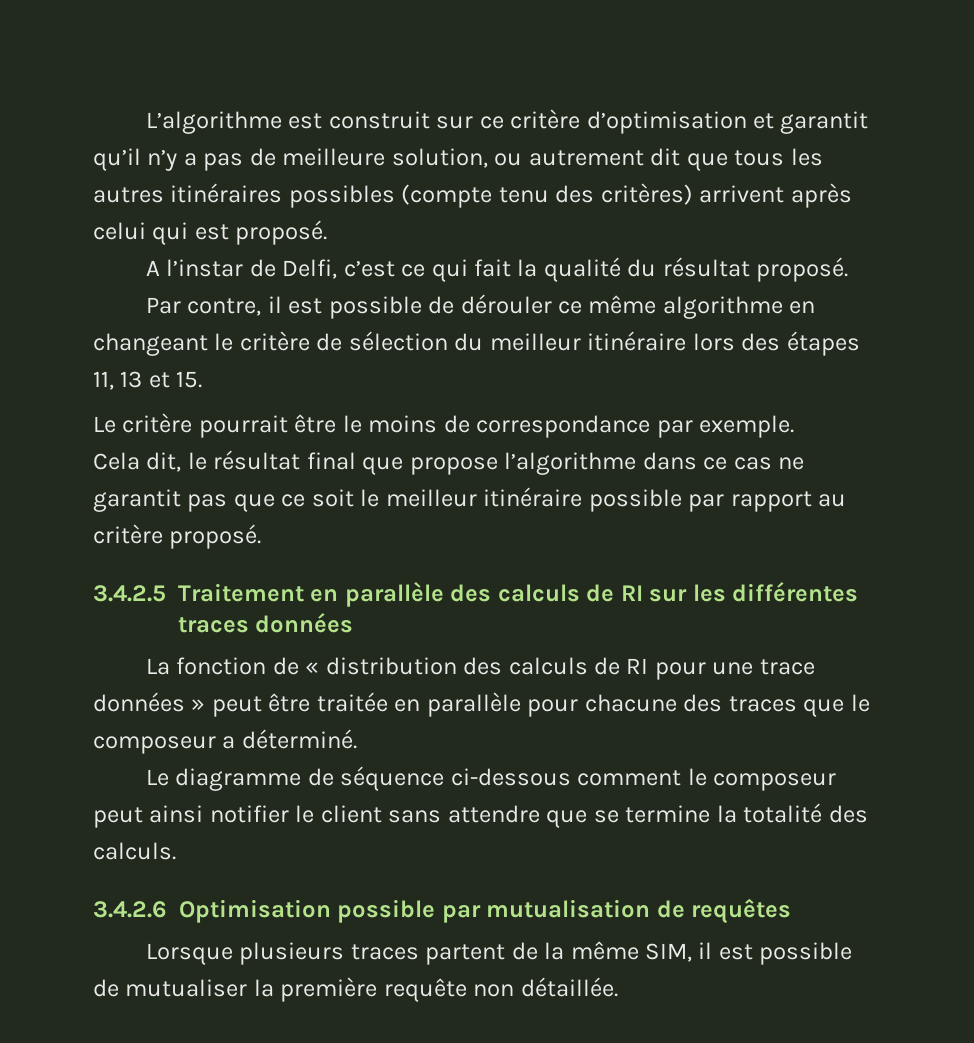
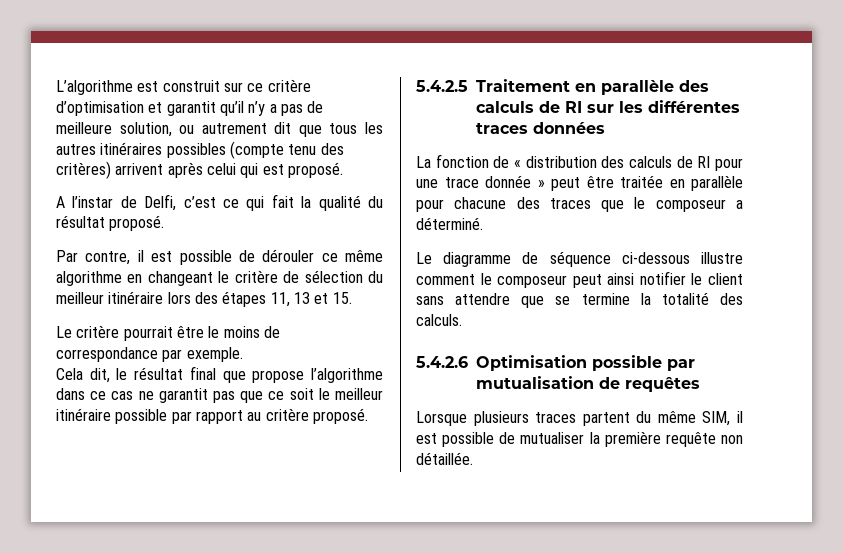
[93,585,166,602] 3.4.2.5 -> [416,80,468,92] 5.4.2.5
[93,692,185,712] données -> [485,175,531,188] donnée
(571, 777) none -> [701,252,743,264] illustre
[93,901,167,918] 3.4.2.6 -> [416,356,468,368] 5.4.2.6
[511,942,565,960] de la -> [636,411,652,423] du

